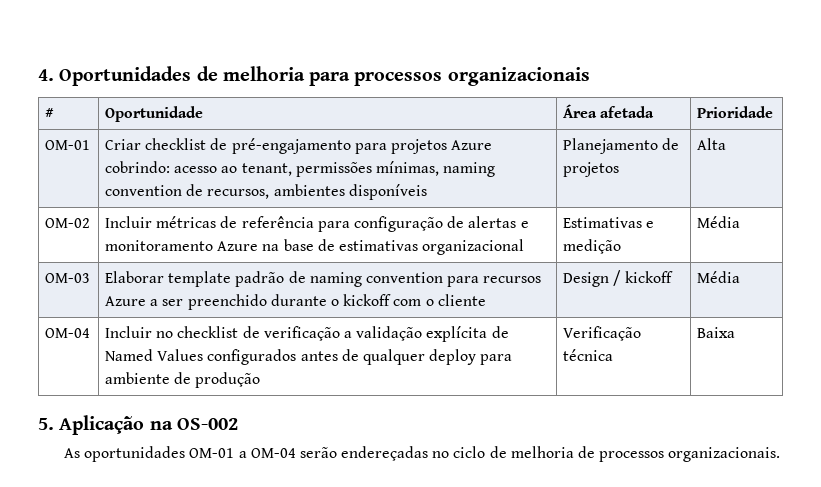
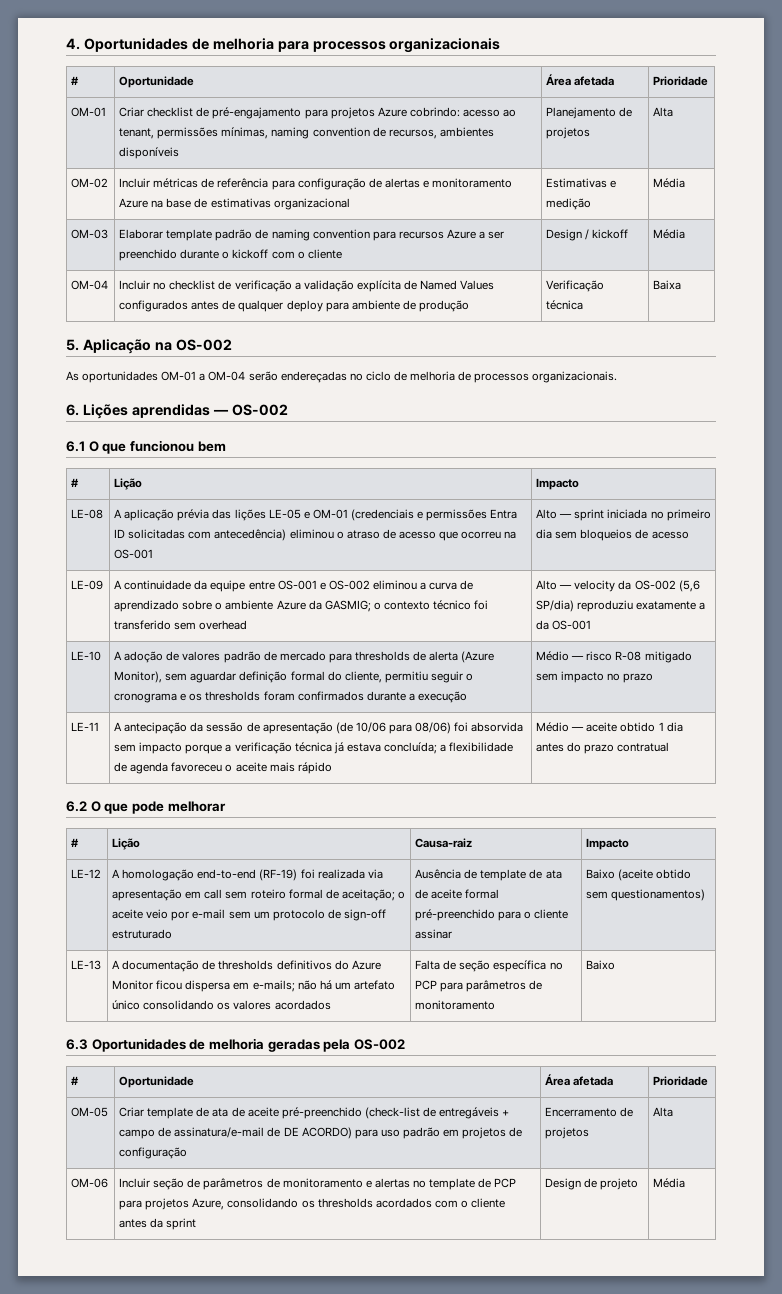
(781, 454) none -> [66,404,288,419] [66,440,226,454] [71,478,80,487] [114,478,143,490] [536,478,580,490] [71,509,104,519] [114,509,518,521] [114,529,517,541] [114,549,154,559] [536,509,711,521] [536,529,689,541] [71,580,104,590] [114,580,474,592] [114,600,489,612] [114,620,248,630] [536,580,700,592] [536,600,706,612] [536,620,592,630] [71,651,102,661] [114,651,495,663] [114,671,474,683] [114,691,467,703] [536,651,692,663] [536,671,654,683] [71,722,100,731] [114,722,524,734] [114,742,514,754] [114,762,332,774] [536,722,683,732] [536,742,670,754] [66,801,226,814] [71,838,80,847] [112,838,141,850] [415,838,473,848] [586,838,630,850] [71,869,102,878] [112,869,383,881] [112,889,405,901] [112,909,386,921] [112,929,173,939] [415,869,562,881] [415,889,500,899] [415,909,569,921] [415,929,453,939] [586,869,692,881] [586,889,706,901] [71,960,102,970] [112,960,381,972] [112,980,395,992] [112,1000,331,1010] [415,960,563,972] [415,980,543,992] [415,1000,496,1010] [586,960,616,970] [66,1038,405,1052] [71,1076,80,1085] [119,1076,195,1088] [545,1074,614,1086] [653,1076,709,1086] [71,1107,109,1117] [119,1107,510,1119] [119,1127,523,1139] [119,1147,188,1159] [545,1107,634,1117] [545,1127,590,1139] [653,1107,674,1117] [71,1178,109,1188] [119,1178,517,1190] [119,1198,506,1210] [119,1218,197,1230] [545,1178,639,1190] [653,1178,686,1188] // 6. Lições aprendidas — OS-002 // 6.1 O que funcionou bem // # | Lição | Impacto // LE-08 | A aplicação prévia das lições LE-05 e OM-01 (credenciais e permissões Entra ID solicitadas com antecedência) eliminou o atraso de acesso que ocorreu na OS-001 | Alto — sprint iniciada no primeiro dia sem bloqueios de acesso // LE-09 | A continuidade da equipe entre OS-001 e OS-002 eliminou a curva de aprendizado sobre o ambiente Azure da GASMIG; o contexto técnico foi transferido sem overhead | Alto — velocity da OS-002 (5,6 SP/dia) reproduziu exatamente a da OS-001 // LE-10 | A adoção de valores padrão de mercado para thresholds de alerta (Azure Monitor), sem aguardar definição formal do cliente, permitiu seguir o cronograma e os thresholds foram confirmados durante a execução | Médio — risco R-08 mitigado sem impacto no prazo // LE-11 | A antecipação da sessão de apresentação (de 10/06 para 08/06) foi absorvida sem impacto porque a verificação técnica já estava concluída; a flexibilidade de agenda favoreceu o aceite mais rápido | Médio — aceite obtido 1 dia antes do prazo contratual // 6.2 O que pode melhorar // # | Lição | Causa-raiz | Impacto // LE-12 | A homologação end-to-end (RF-19) foi realizada via apresentação em call sem roteiro formal de aceitação; o aceite veio por e-mail sem um protocolo de sign-off estruturado | Ausência de template de ata de aceite formal pré-preenchido para o cliente assinar | Baixo (aceite obtido sem questionamentos) // LE-13 | A documentação de thresholds definitivos do Azure Monitor ficou dispersa em e-mails; não há um artefato único consolidando os valores acordados | Falta de seção específica no PCP para parâmetros de monitoramento | Baixo // 6.3 Oportunidades de melhoria geradas pela OS-002 // # | Oportunidade | Área afetada | Prioridade // OM-05 | Criar template de ata de aceite pré-preenchido (check-list de entregáveis + campo de assinatura/e-mail de DE ACORDO) para uso padrão em projetos de configuração | Encerramento de projetos | Alta // OM-06 | Incluir seção de parâmetros de monitoramento e alertas no template de PCP para projetos Azure, consolidando os thresholds acordados com o cliente antes da sprint | Design de projeto | Média

